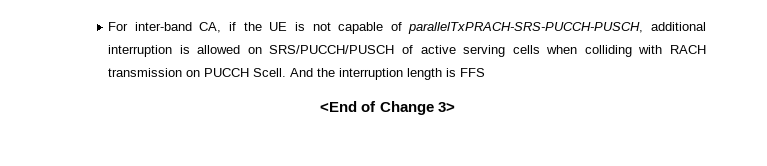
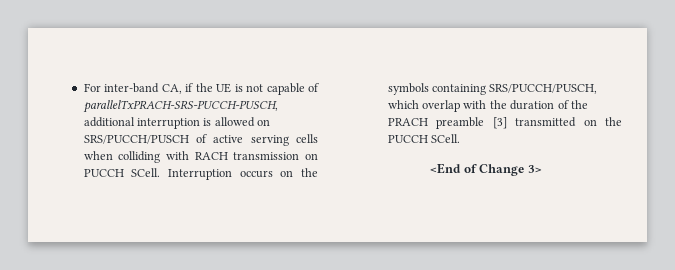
[253,68,486,80] Scell. And the interruption length is FFS -> [131,168,318,180] [387,83,598,95] [387,100,588,112] [387,117,622,129] [387,134,461,143] SCell. Interruption occurs on the symbols containing SRS/PUCCH/PUSCH, which overlap with the duration of the PRACH preamble [3] transmitted on the PUCCH SCell.

